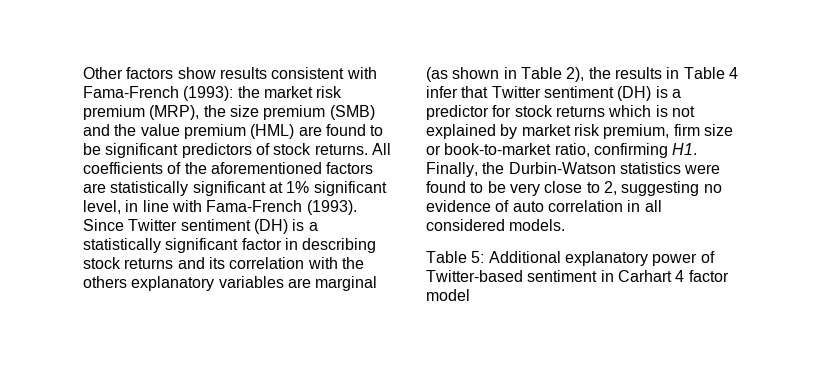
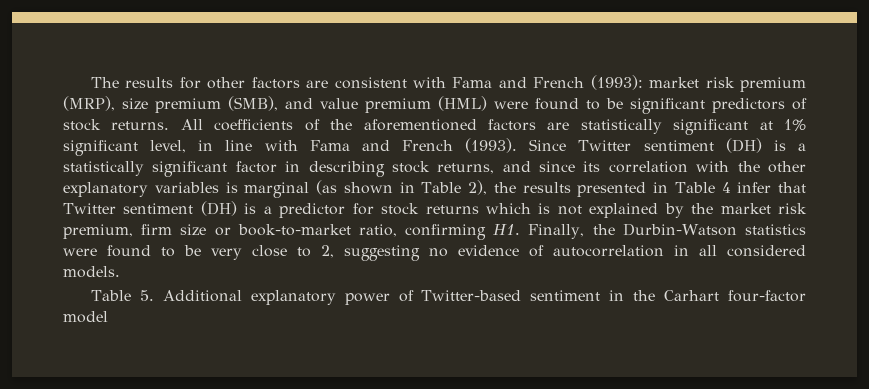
[83,67,377,79] [83,86,260,101] Other factors show results consistent with Fama-French (1993): the -> [91,75,643,90] The results for other factors are consistent with Fama and French (1993):
[203,105,226,117] the -> (115, 103) none
[329,105,375,120] [83,124,137,136] (SMB) and the -> [228,96,313,111] (SMB), and
[298,126,322,136] are -> [494,101,528,109] were
[206,200,303,212] Fama-French -> [309,140,454,151] Fama and French
[124,257,205,269] returns and -> [437,161,576,174] returns, and since
[83,276,127,288] others -> [767,161,806,173] other
[287,278,311,288] are -> [225,182,238,193] is
(662, 73) none -> [577,182,647,197] presented
(518, 131) none -> [691,203,714,214] the
[512,200,623,212] auto correlation -> [553,245,664,257] autocorrelation
[471,251,485,263] 5: -> [139,290,154,301] 5.
[617,270,729,282] Carhart 4 factor -> [633,290,806,302] the Carhart four-factor

